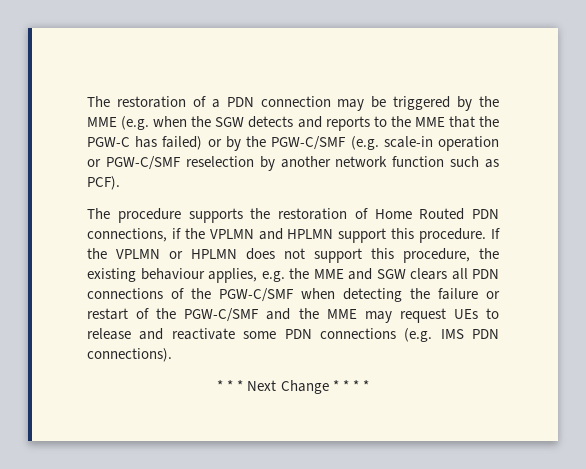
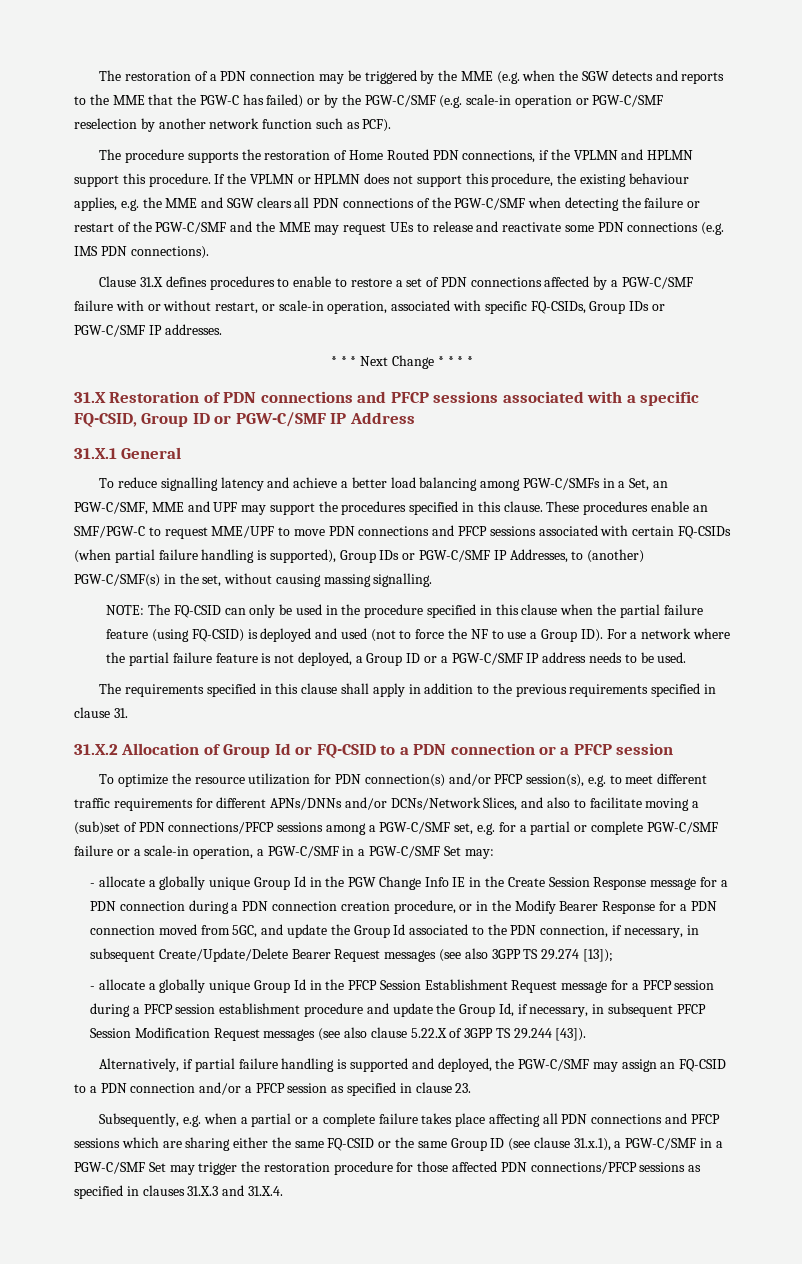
(172, 355) none -> [99,276,693,290] [74,300,665,314] [74,324,222,337] // Clause 31.X defines procedures to enable to restore a set of PDN connections affected by a PGW-C/SMF failure with or without restart, or scale-in operation, associated with specific FQ-CSIDs, Group IDs or PGW-C/SMF IP addresses.
(369, 385) none -> [74,391,700,406] [74,412,415,428] [74,447,182,459] [99,477,668,491] [74,501,708,515] [74,525,731,539] [74,549,645,563] [74,573,433,587] [106,604,703,618] [106,628,730,642] [106,652,687,666] [99,683,716,697] [74,707,128,718] [74,743,674,759] [99,773,708,787] [74,797,700,811] [74,821,718,835] [74,845,494,859] [90,876,728,890] [90,900,717,914] [90,924,699,938] [90,948,613,962] [90,979,715,993] [90,1003,706,1017] [90,1027,587,1041] [99,1058,727,1072] [74,1082,472,1096] [99,1113,720,1127] [74,1137,723,1151] [74,1161,702,1175] [74,1185,283,1199] // 31.X Restoration of PDN connections and PFCP sessions associated with a specific FQ-CSID, Group ID or PGW-C/SMF IP Address // 31.X.1 General // To reduce signalling latency and achieve a better load balancing among PGW-C/SMFs in a Set, an PGW-C/SMF, MME and UPF may support the procedures specified in this clause. These procedures enable an SMF/PGW-C to request MME/UPF to move PDN connections and PFCP sessions associated with certain FQ-CSIDs (when partial failure handling is supported), Group IDs or PGW-C/SMF IP Addresses, to (another) PGW-C/SMF(s) in the set, without causing massing signalling. // NOTE: The FQ-CSID can only be used in the procedure specified in this clause when the partial failure feature (using FQ-CSID) is deployed and used (not to force the NF to use a Group ID). For a network where the partial failure feature is not deployed, a Group ID or a PGW-C/SMF IP address needs to be used. // The requirements specified in this clause shall apply in addition to the previous requirements specified in clause 31. // 31.X.2 Allocation of Group Id or FQ-CSID to a PDN connection or a PFCP session // To optimize the resource utilization for PDN connection(s) and/or PFCP session(s), e.g. to meet different traffic requirements for different APNs/DNNs and/or DCNs/Network Slices, and also to facilitate moving a (sub)set of PDN connections/PFCP sessions among a PGW-C/SMF set, e.g. for a partial or complete PGW-C/SMF failure or a scale-in operation, a PGW-C/SMF in a PGW-C/SMF Set may: // - allocate a globally unique Group Id in the PGW Change Info IE in the Create Session Response message for a PDN connection during a PDN connection creation procedure, or in the Modify Bearer Response for a PDN connection moved from 5GC, and update the Group Id associated to the PDN connection, if necessary, in subsequent Create/Update/Delete Bearer Request messages (see also 3GPP TS 29.274 [13]); // - allocate a globally unique Group Id in the PFCP Session Establishment Request message for a PFCP session during a PFCP session establishment procedure and update the Group Id, if necessary, in subsequent PFCP Session Modification Request messages (see also clause 5.22.X of 3GPP TS 29.244 [43]). // Alternatively, if partial failure handling is supported and deployed, the PGW-C/SMF may assign an FQ-CSID to a PDN connection and/or a PFCP session as specified in clause 23. // Subsequently, e.g. when a partial or a complete failure takes place affecting all PDN connections and PFCP sessions which are sharing either the same FQ-CSID or the same Group ID (see clause 31.x.1), a PGW-C/SMF in a PGW-C/SMF Set may trigger the restoration procedure for those affected PDN connections/PFCP sessions as specified in clauses 31.X.3 and 31.X.4.

